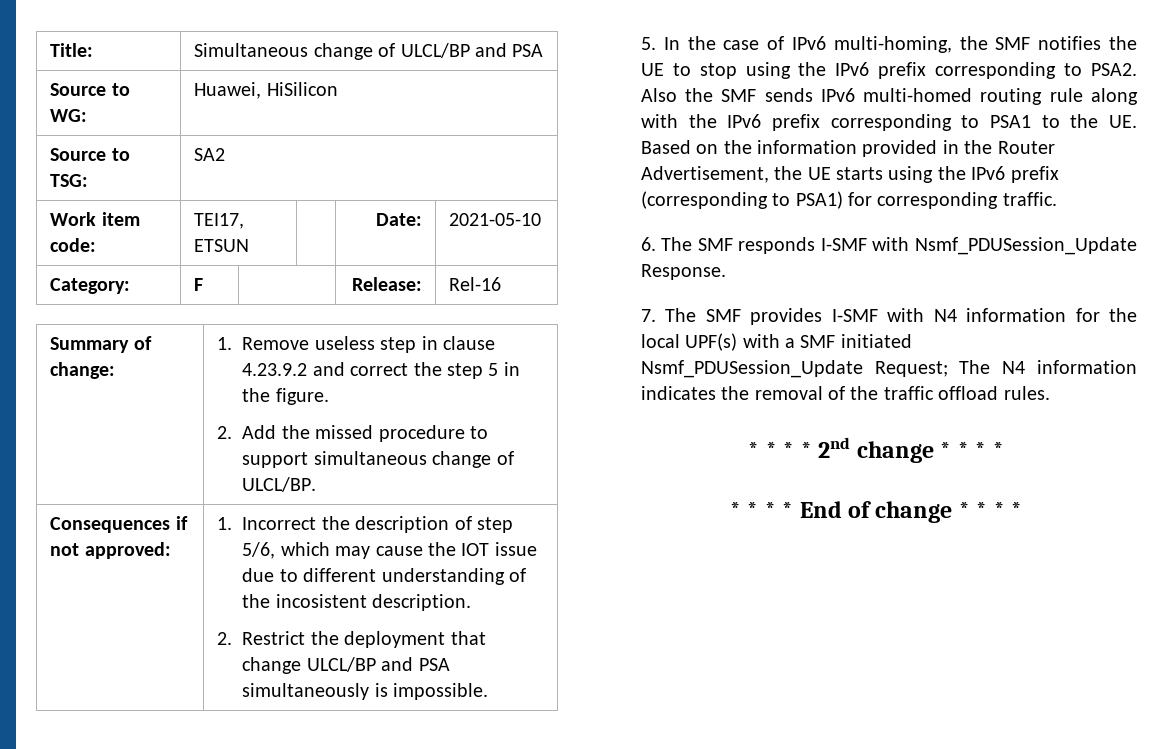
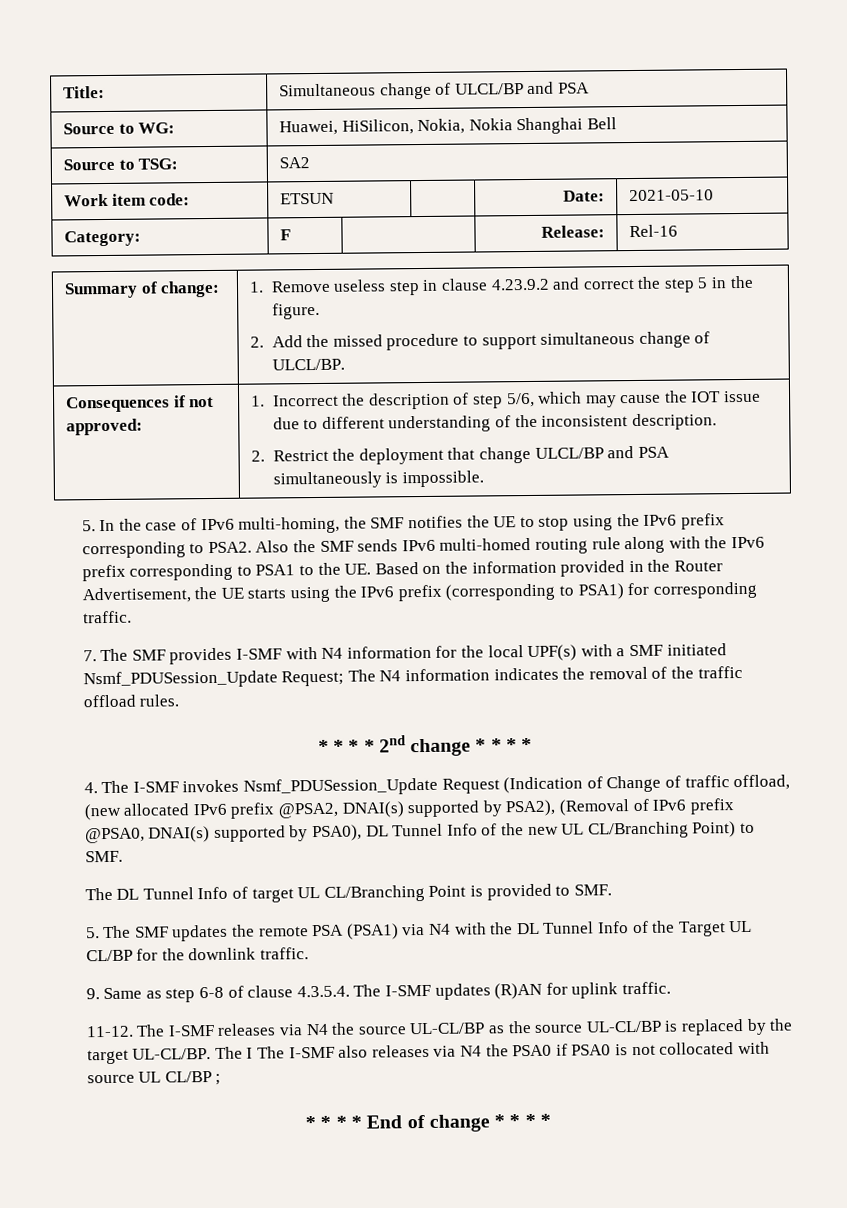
[266,82,338,96] HiSilicon -> [341,117,618,135] HiSilicon, Nokia, Nokia Shanghai Bell
[194,213,245,229] TEI17, -> (191, 199) none
[275,594,367,608] incosistent -> [541,415,629,427] inconsistent
[640,237,1137,255] [640,264,726,280] // 6. The SMF responds I-SMF with Nsmf_PDUSession_Update Response. -> (132, 617) none
(1004, 450) none -> [83,774,791,796] [83,798,734,821] [84,821,755,844] [84,850,123,863] [84,883,612,903] [85,920,753,942] [85,947,310,962] [85,981,671,1003] [85,1018,794,1038] [86,1041,770,1065] [86,1071,222,1085] // 4. The I-SMF invokes Nsmf_PDUSession_Update Request (Indication of Change of traffic offload, (new allocated IPv6 prefix @PSA2, DNAI(s) supported by PSA2), (Removal of IPv6 prefix @PSA0, DNAI(s) supported by PSA0), DL Tunnel Info of the new UL CL/Branching Point) to SMF. // The DL Tunnel Info of target UL CL/Branching Point is provided to SMF. // 5. The SMF updates the remote PSA (PSA1) via N4 with the DL Tunnel Info of the Target UL CL/BP for the downlink traffic. // 9. Same as step 6-8 of clause 4.3.5.4. The I-SMF updates (R)AN for uplink traffic. // 11-12. The I-SMF releases via N4 the source UL-CL/BP as the source UL-CL/BP is replaced by the target UL-CL/BP. The I The I-SMF also releases via N4 the PSA0 if PSA0 is not collocated with source UL CL/BP ;

